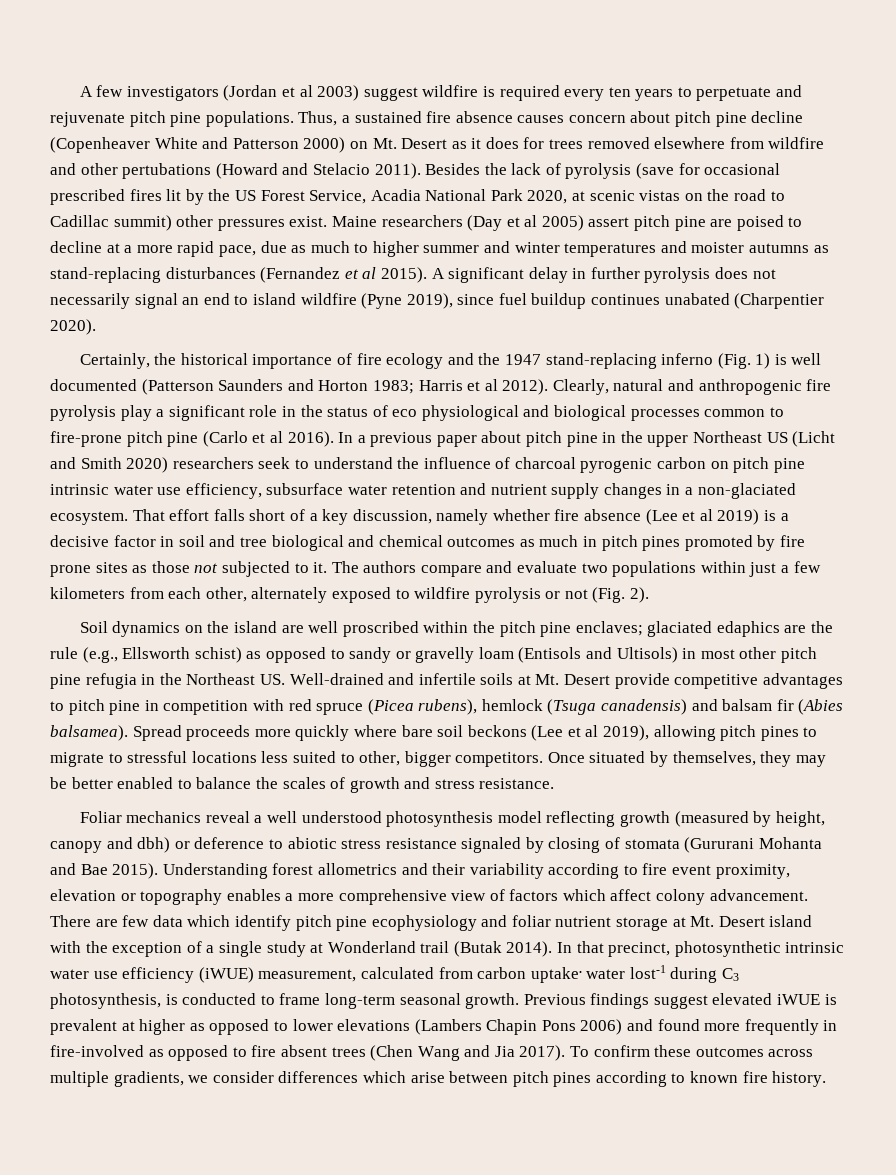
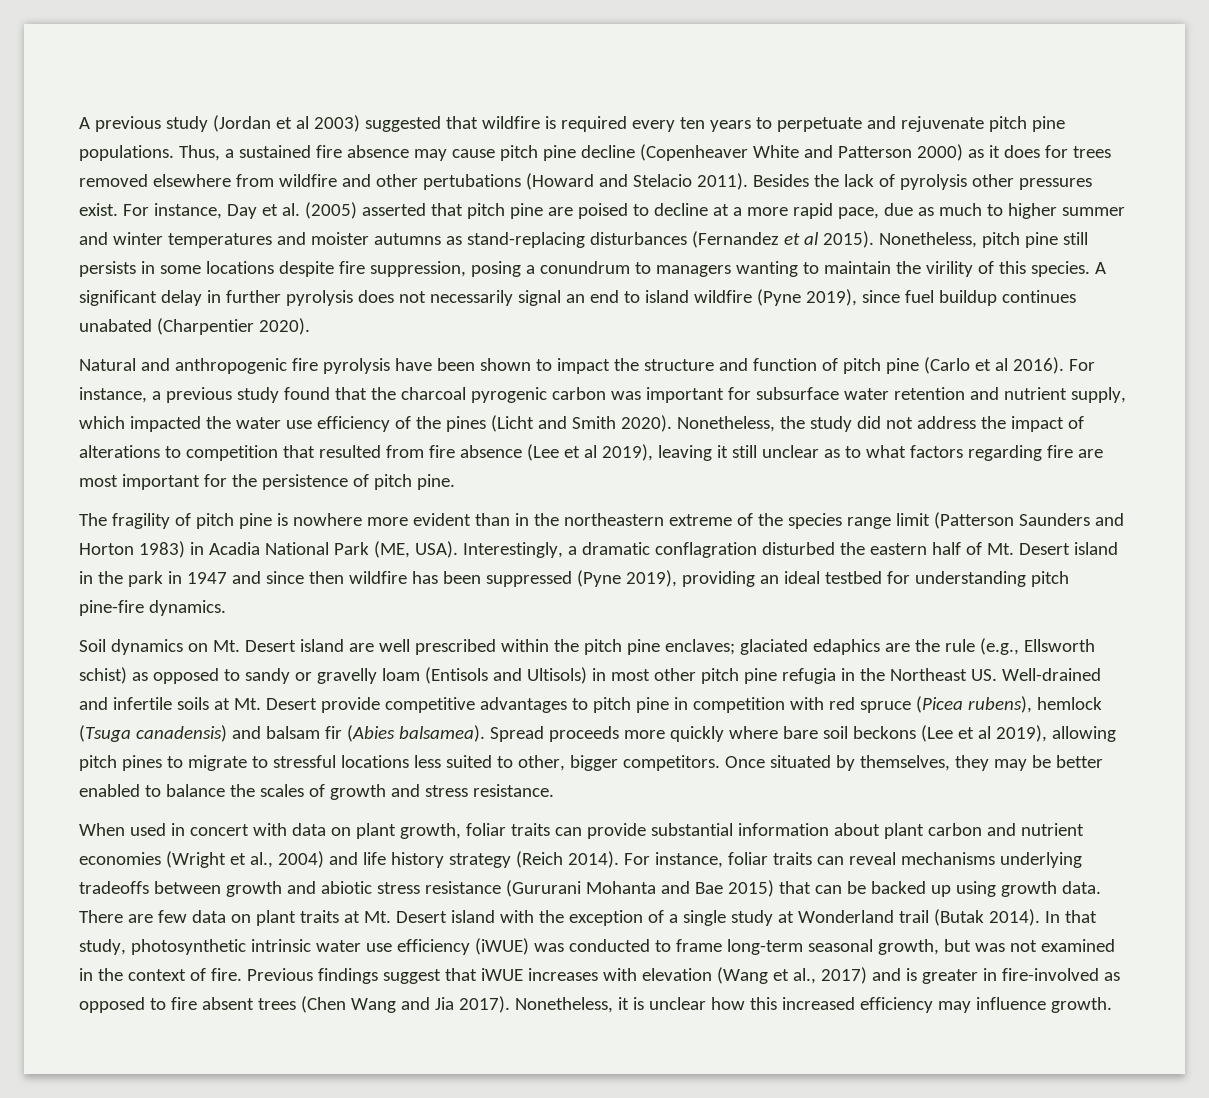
[79,85,219,101] A few investigators -> [79,116,208,132] A previous study
[363,87,418,101] suggest -> [364,116,478,132] suggested that
[517,111,671,123] causes concern about -> [413,149,495,161] may cause
[349,138,448,149] on Mt. Desert -> (963, 152) none
[636,163,781,179] [50,189,785,205] [50,215,630,231] (save for occasional prescribed fires lit by the US Forest Service, Acadia National Park 2020, at scenic vistas on the road to Cadillac summit) other pressures exist. Maine researchers (Day et al 2005) assert -> [971,174,1092,190] [79,202,463,219] other pressures exist. For instance, Day et al. (2005) asserted that
(427, 275) none -> [878,232,1088,248] [79,261,1090,277] Nonetheless, pitch pine still persists in some locations despite fire suppression, posing a conundrum to managers wanting to maintain the virility of this species.
[79,353,822,369] [50,379,832,395] [50,405,784,421] [50,431,122,447] Certainly, the historical importance of fire ecology and the 1947 stand-replacing inferno (Fig. 1) is well documented (Patterson Saunders and Horton 1983; Harris et al 2012). Clearly, natural and anthropogenic fire pyrolysis play a significant role in the status of eco physiological and biological processes common to fire-prone -> [79,358,838,374] Natural and anthropogenic fire pyrolysis have been shown to impact the structure and function of
[338,431,836,447] [50,457,805,473] [50,483,262,499] In a previous paper about pitch pine in the upper Northeast US (Licht and Smith 2020) researchers seek to understand the influence of charcoal pyrogenic carbon on pitch pine intrinsic water use efficiency, -> [1068,359,1095,371] [79,387,751,403] For instance, a previous study found that the charcoal pyrogenic carbon was important for
[551,483,796,499] [50,509,550,525] supply changes in a non-glaciated ecosystem. That effort falls short of a key discussion, namely whether -> [1070,387,1126,403] [79,415,1084,432] [79,445,424,461] supply, which impacted the water use efficiency of the pines (Licht and Smith 2020). Nonetheless, the study did not address the impact of alterations to competition that resulted from
[717,509,789,525] [50,535,806,551] [50,561,821,577] [50,587,650,603] 2019) is a decisive factor in soil and tree biological and chemical outcomes as much in pitch pines promoted by fire prone sites as those not subjected to it. The authors compare and evaluate two populations within just a few kilometers from each other, alternately exposed to wildfire pyrolysis or not (Fig. 2). -> [601,444,1103,461] [79,474,455,490] [79,512,1124,529] [79,541,1118,558] [79,570,1069,587] [79,600,226,616] 2019), leaving it still unclear as to what factors regarding fire are most important for the persistence of pitch pine. // The fragility of pitch pine is nowhere more evident than in the northeastern extreme of the species range limit (Patterson Saunders and Horton 1983) in Acadia National Park (ME, USA). Interestingly, a dramatic conflagration disturbed the eastern half of Mt. Desert island in the park in 1947 and since then wildfire has been suppressed (Pyne 2019), providing an ideal testbed for understanding pitch pine-fire dynamics.
[207,621,230,633] the -> [212,640,296,652] Mt. Desert
[342,621,419,637] proscribed -> [414,639,496,655] prescribed
[79,811,825,827] [50,837,822,853] [50,863,790,879] [50,889,808,905] [50,915,669,931] Foliar mechanics reveal a well understood photosynthesis model reflecting growth (measured by height, canopy and dbh) or deference to abiotic stress resistance signaled by closing of stomata (Gururani Mohanta and Bae 2015). Understanding forest allometrics and their variability according to fire event proximity, elevation or topography enables a more comprehensive view of factors which affect colony advancement. There are few data which identify pitch pine ecophysiology and foliar nutrient storage -> [79,823,1084,839] [79,851,1082,868] [79,880,1101,897] [79,910,339,926] When used in concert with data on plant growth, foliar traits can provide substantial information about plant carbon and nutrient economies (Wright et al., 2004) and life history strategy (Reich 2014). For instance, foliar traits can reveal mechanisms underlying tradeoffs between growth and abiotic stress resistance (Gururani Mohanta and Bae 2015) that can be backed up using growth data. There are few data on plant traits
[608,942,671,957] precinct, -> [79,939,126,955] study,
[258,965,740,983] [50,993,178,1009] measurement, calculated from carbon uptake. water lost-1 during C3 photosynthesis, is -> [533,943,564,952] was
[465,993,837,1009] [50,1019,819,1035] growth. Previous findings suggest elevated iWUE is prevalent at higher as opposed to lower elevations (Lambers Chapin Pons 2006) and found more frequently -> [877,939,1115,955] [79,967,978,984] growth, but was not examined in the context of fire. Previous findings suggest that iWUE increases with elevation (Wang et al., 2017) and is greater
[570,1045,814,1057] [50,1071,827,1087] To confirm these outcomes across multiple gradients, we consider differences which arise between pitch pines according to known fire history. -> [514,997,1112,1013] Nonetheless, it is unclear how this increased efficiency may influence growth.

